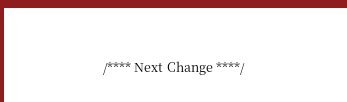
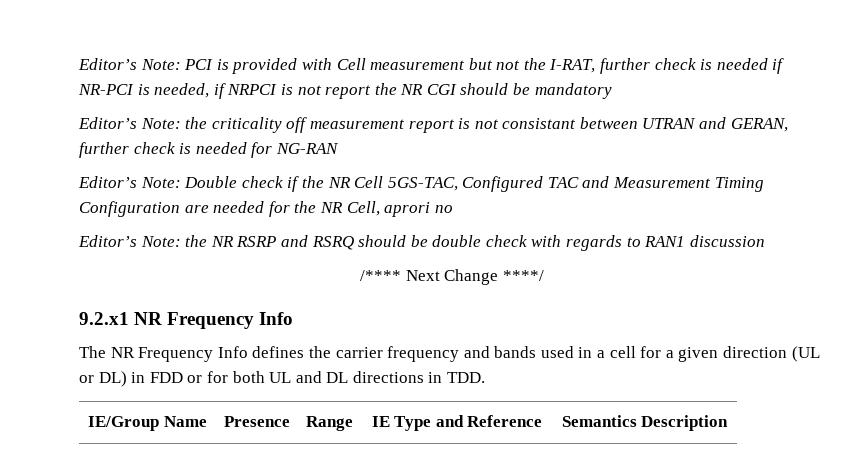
[102,61,246,75] /**** Next Change ****/ -> [78,58,785,74] [78,83,612,99] [78,117,788,133] [79,142,339,158] [78,176,764,192] [79,201,453,217] [78,235,765,251] [360,269,544,285] [79,312,294,329] [79,346,820,362] [79,371,486,387] [88,416,207,431] [223,416,290,427] [306,416,353,431] [371,415,543,431] [561,415,729,431] Editor’s Note: PCI is provided with Cell measurement but not the I-RAT, further check is needed if NR-PCI is needed, if NRPCI is not report the NR CGI should be mandatory // Editor’s Note: the criticality off measurement report is not consistant between UTRAN and GERAN, further check is needed for NG-RAN // Editor’s Note: Double check if the NR Cell 5GS-TAC, Configured TAC and Measurement Timing Configuration are needed for the NR Cell, aprori no // Editor’s Note: the NR RSRP and RSRQ should be double check with regards to RAN1 discussion // /**** Next Change ****/ // 9.2.x1 NR Frequency Info // The NR Frequency Info defines the carrier frequency and bands used in a cell for a given direction (UL or DL) in FDD or for both UL and DL directions in TDD. // IE/Group Name | Presence | Range | IE Type and Reference | Semantics Description

